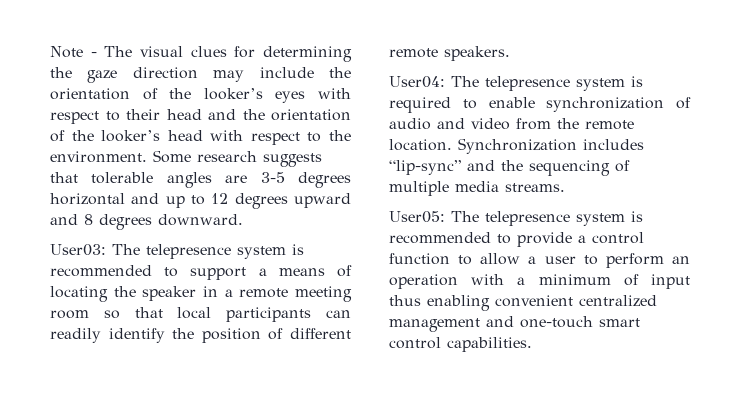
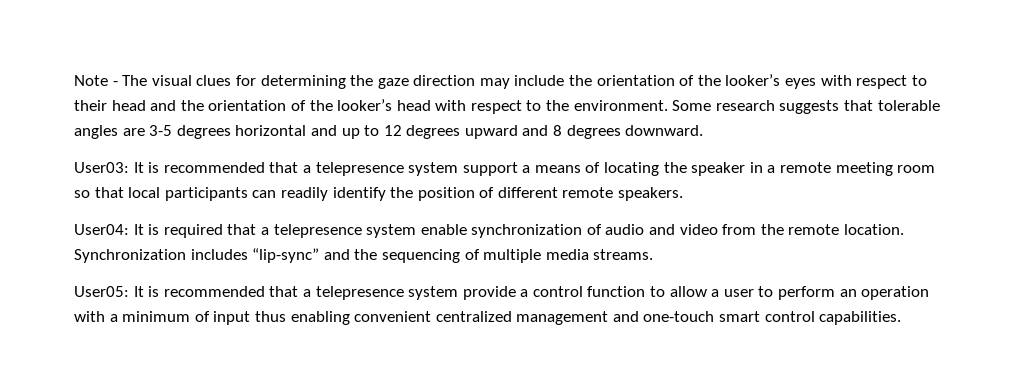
[112,244,304,259] [50,265,179,277] The telepresence system is recommended to -> [133,162,459,176] It is recommended that a telepresence system
[451,76,643,91] [389,97,477,113] The telepresence system is required to -> [133,224,417,238] It is required that a telepresence system
[451,211,643,226] [389,232,511,244] The telepresence system is recommended to -> [133,286,459,300] It is recommended that a telepresence system

